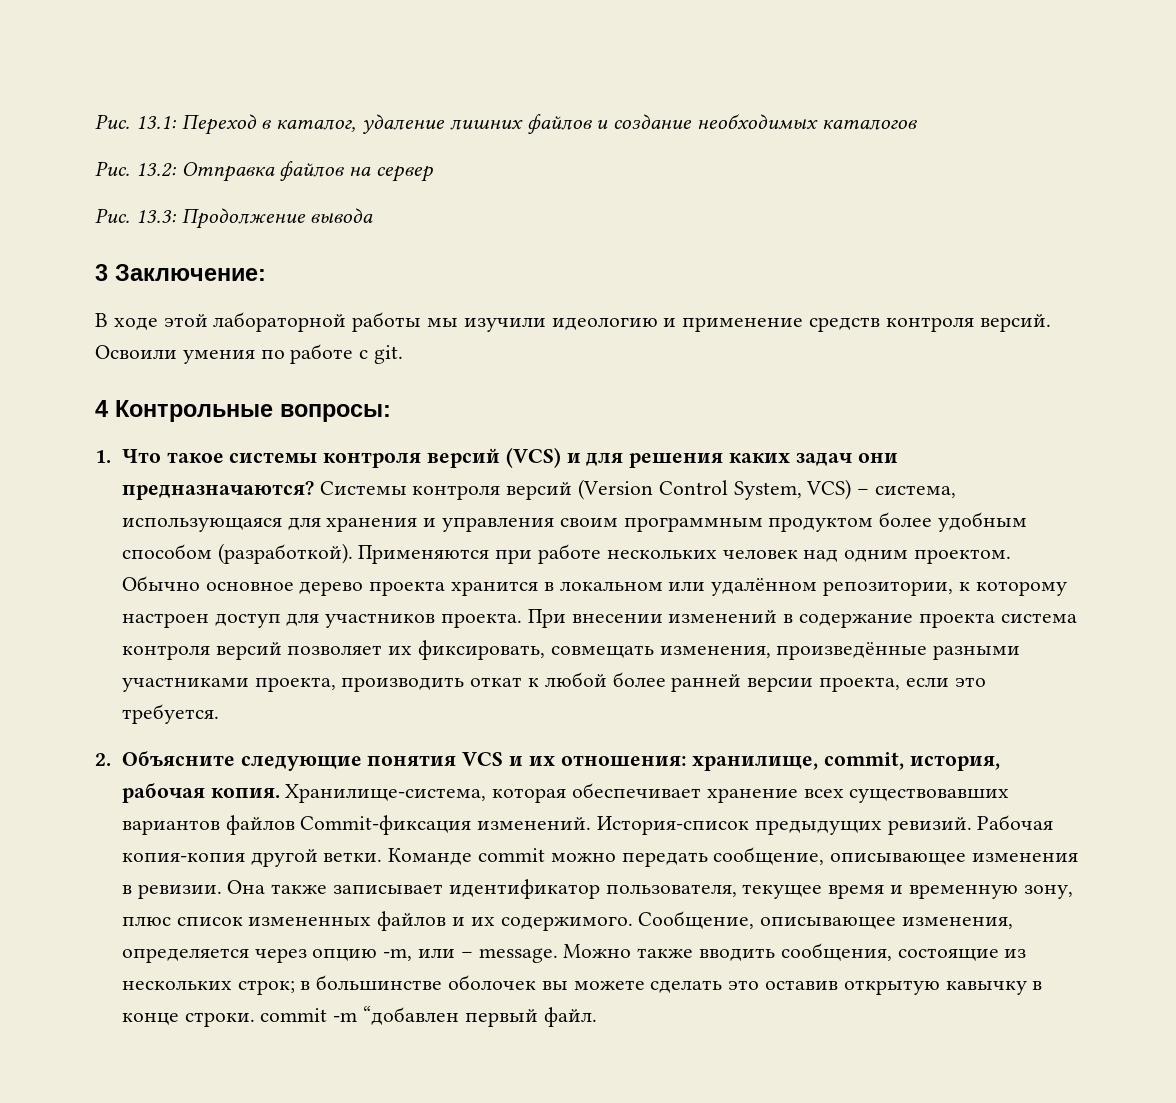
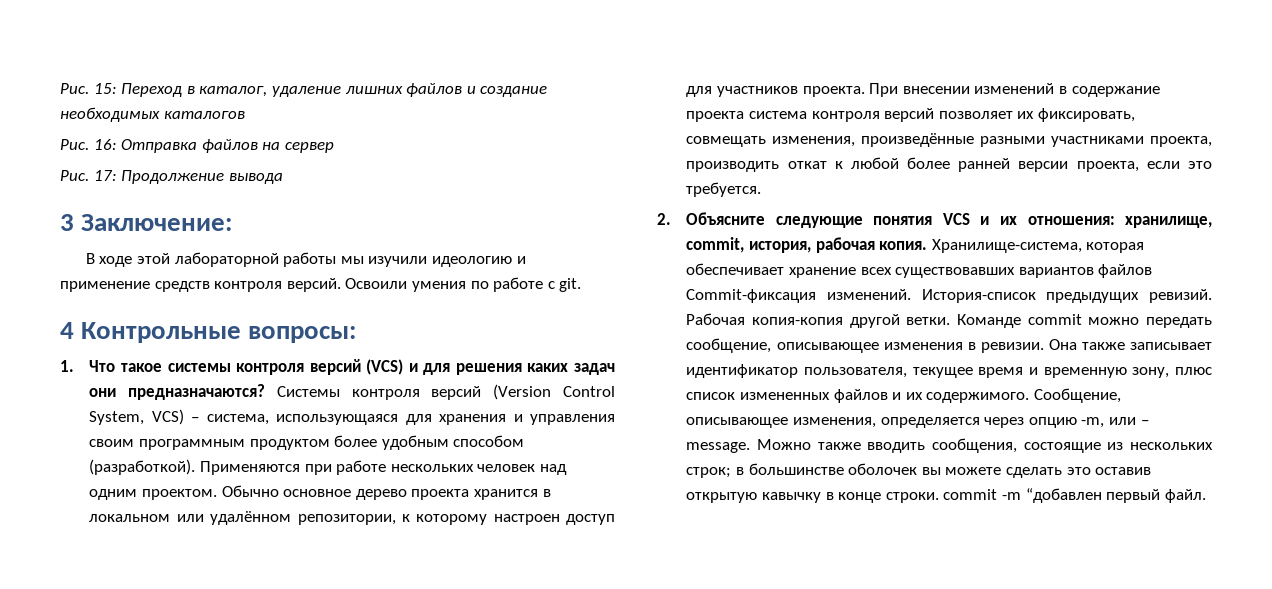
[95,114,177,129] Рис. 13.1: -> [60,83,117,94] Рис. 15:
[135,162,177,177] 13.2: -> [93,139,117,150] 16:
[135,209,177,223] 13.3: -> [93,170,117,181] 17:

